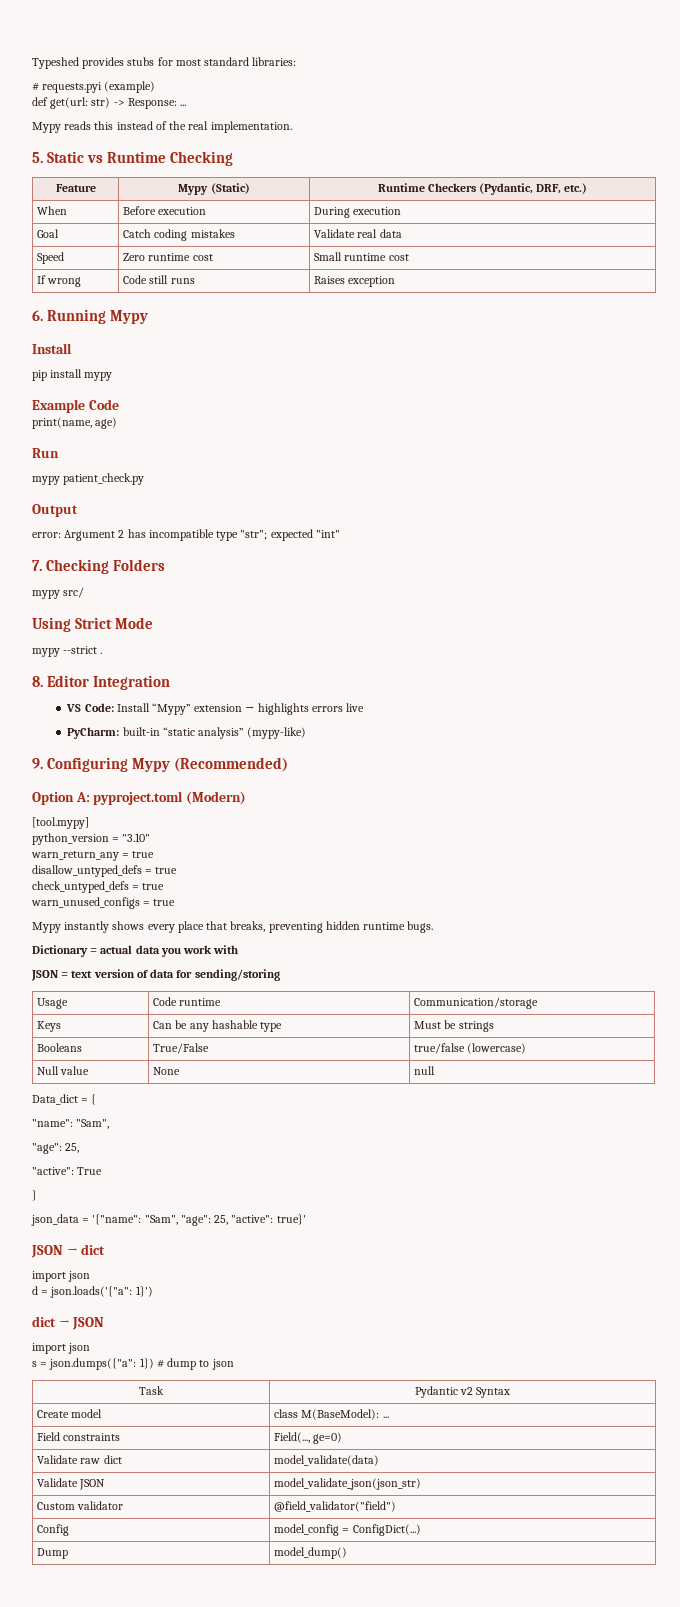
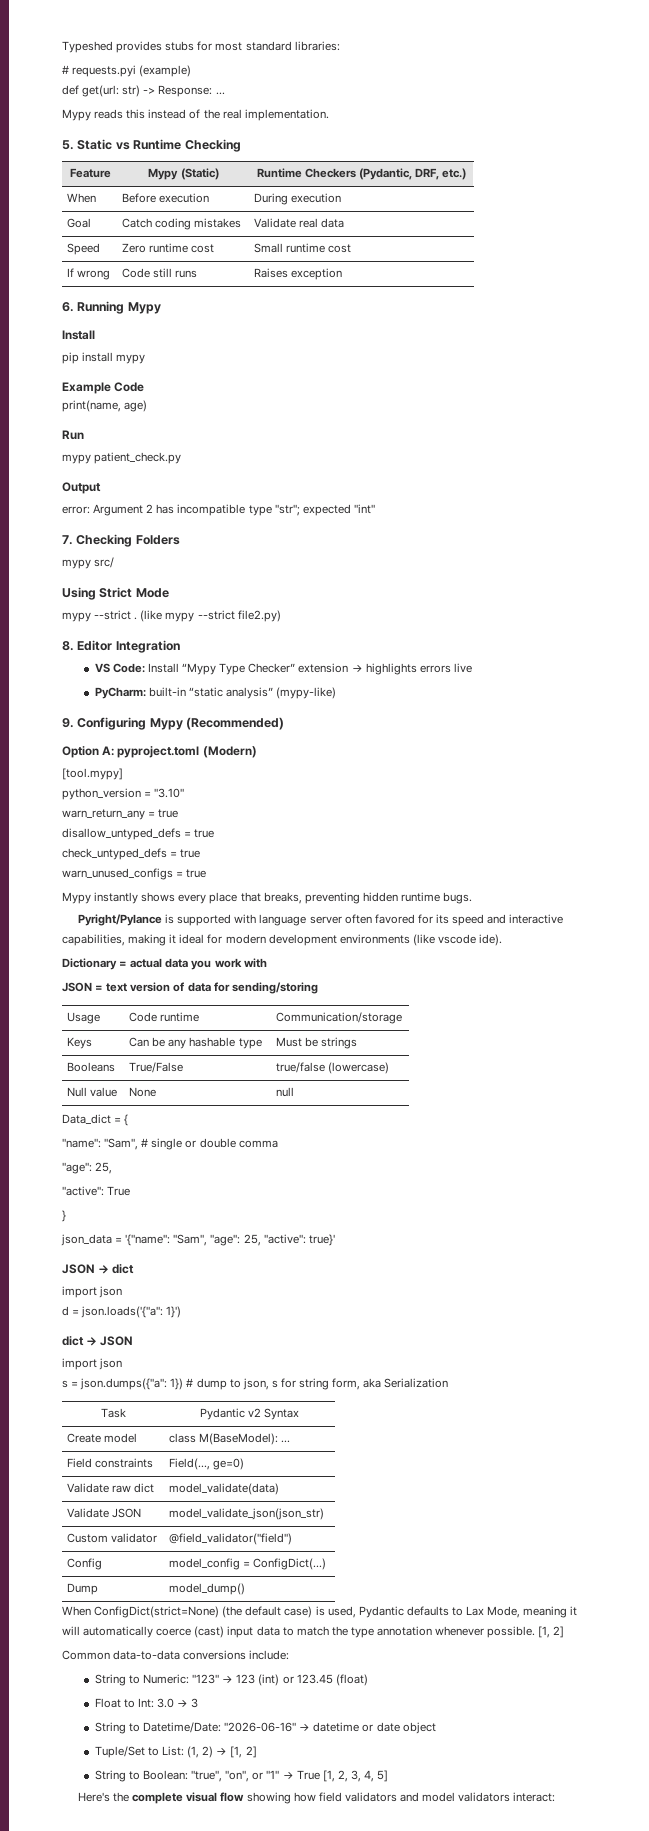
(103, 653) none -> [140,610,281,622] (like mypy --strict file2.py)
[151,703,191,715] “Mypy” -> [182,663,296,675] “Mypy Type Checker”
(434, 927) none -> [77,914,564,926] [62,934,503,946] // Pyright/Pylance is supported with language server often favored for its speed and interactive capabilities, making it ideal for modern development environments (like vscode ide).
(110, 1124) none -> [141,1138,278,1150] # single or double comma
[211,1359,234,1370] json -> [242,1378,449,1390] json, s for string form, aka Serialization
(348, 1553) none -> [62,1606,578,1618] [62,1626,565,1638] [62,1650,290,1660] [94,1674,368,1686] [94,1698,199,1708] [94,1722,436,1734] [94,1746,257,1758] [94,1770,389,1782] [77,1792,556,1804] // When ConfigDict(strict=None) (the default case) is used, Pydantic defaults to Lax Mode, meaning it will automatically coerce (cast) input data to match the type annotation whenever possible. [1, 2] // Common data-to-data conversions include: // String to Numeric: "123" → 123 (int) or 123.45 (float) // Float to Int: 3.0 → 3 // String to Datetime/Date: "2026-06-16" → datetime or date object // Tuple/Set to List: (1, 2) → [1, 2] // String to Boolean: "true", "on", or "1" → True [1, 2, 3, 4, 5] // Here's the complete visual flow showing how field validators and model validators interact:

